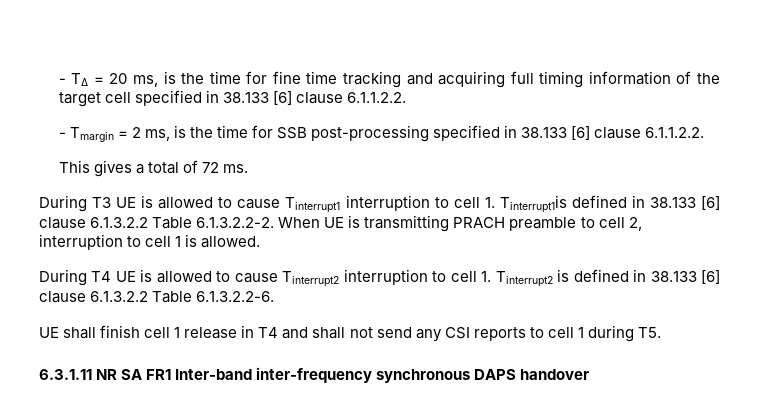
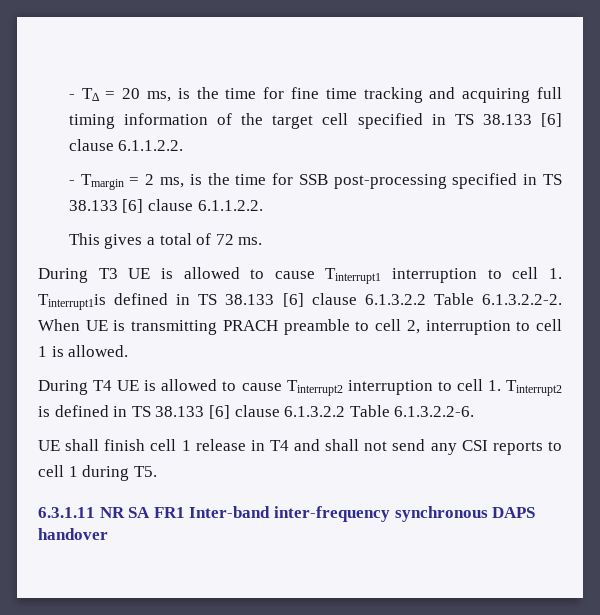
(219, 96) none -> [454,114,474,125] TS
(518, 131) none -> [543,174,562,185] TS
(645, 201) none -> [198,294,218,305] TS
(647, 275) none -> [131,406,151,417] TS

